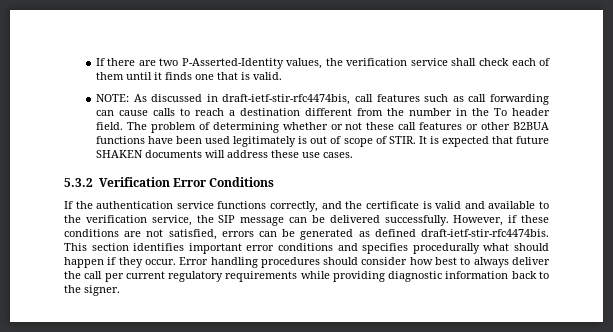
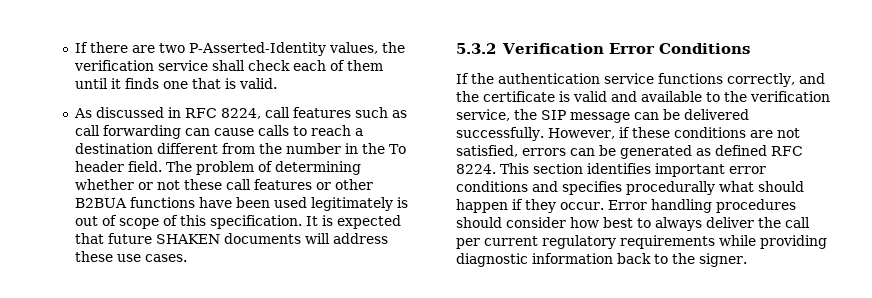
[95,94,129,102] NOTE: -> (278, 83) none
[222,94,351,105] draft-ietf-stir-rfc4474bis, -> [185,108,262,119] RFC 8224,
[388,136,416,144] STIR. -> [180,215,303,229] this specification.
[420,229,549,237] draft-ietf-stir-rfc4474bis. -> [771,146,803,156] [456,164,496,174] RFC 8224.

